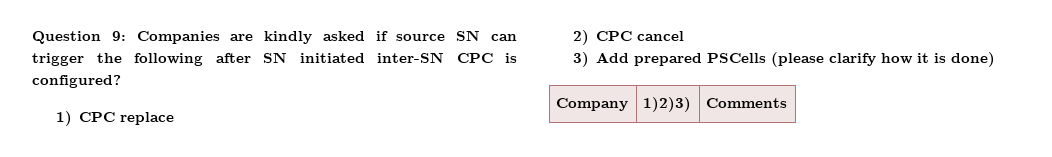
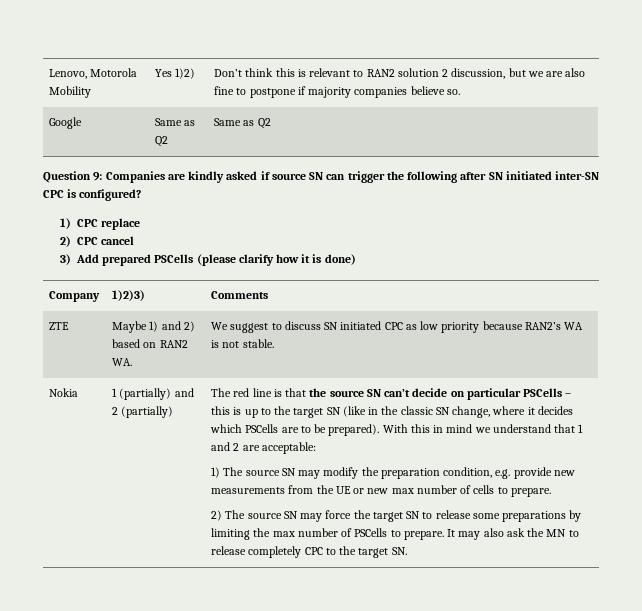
(32, 37) none -> [49,68,138,79] [49,86,92,98] [155,68,196,79] [214,68,586,79] [214,86,460,98] [49,117,83,129] [155,118,196,126] [155,136,169,147] [214,118,271,129] Lenovo, Motorola Mobility | Yes 1)2) | Don’t think this is relevant to RAN2 solution 2 discussion, but we are also fine to postpone if majority companies believe so. // Google | Same as Q2 | Same as Q2 //
(788, 103) none -> [49,322,70,330] [112,321,195,333] [112,339,188,348] [112,358,133,366] [211,321,584,333] [211,339,274,348] [49,388,79,397] [112,388,194,400] [112,406,174,418] [211,388,572,400] [211,406,573,418] [210,424,584,436] [211,442,316,454] [211,467,575,479] [211,485,551,497] [211,510,582,522] [211,528,579,540] [211,546,407,558] // ZTE | Maybe 1) and 2) based on RAN2 WA. | We suggest to discuss SN initiated CPC as low priority because RAN2’s WA is not stable. // Nokia | 1 (partially) and 2 (partially) | The red line is that the source SN can’t decide on particular PSCells – this is up to the target SN (like in the classic SN change, where it decides which PSCells are to be prepared). With this in mind we understand that 1 and 2 are acceptable: // 1) The source SN may modify the preparation condition, e.g. provide new measurements from the UE or new max number of cells to prepare. // 2) The source SN may force the target SN to release some preparations by limiting the max number of PSCells to prepare. It may also ask the MN to release completely CPC to the target SN.

